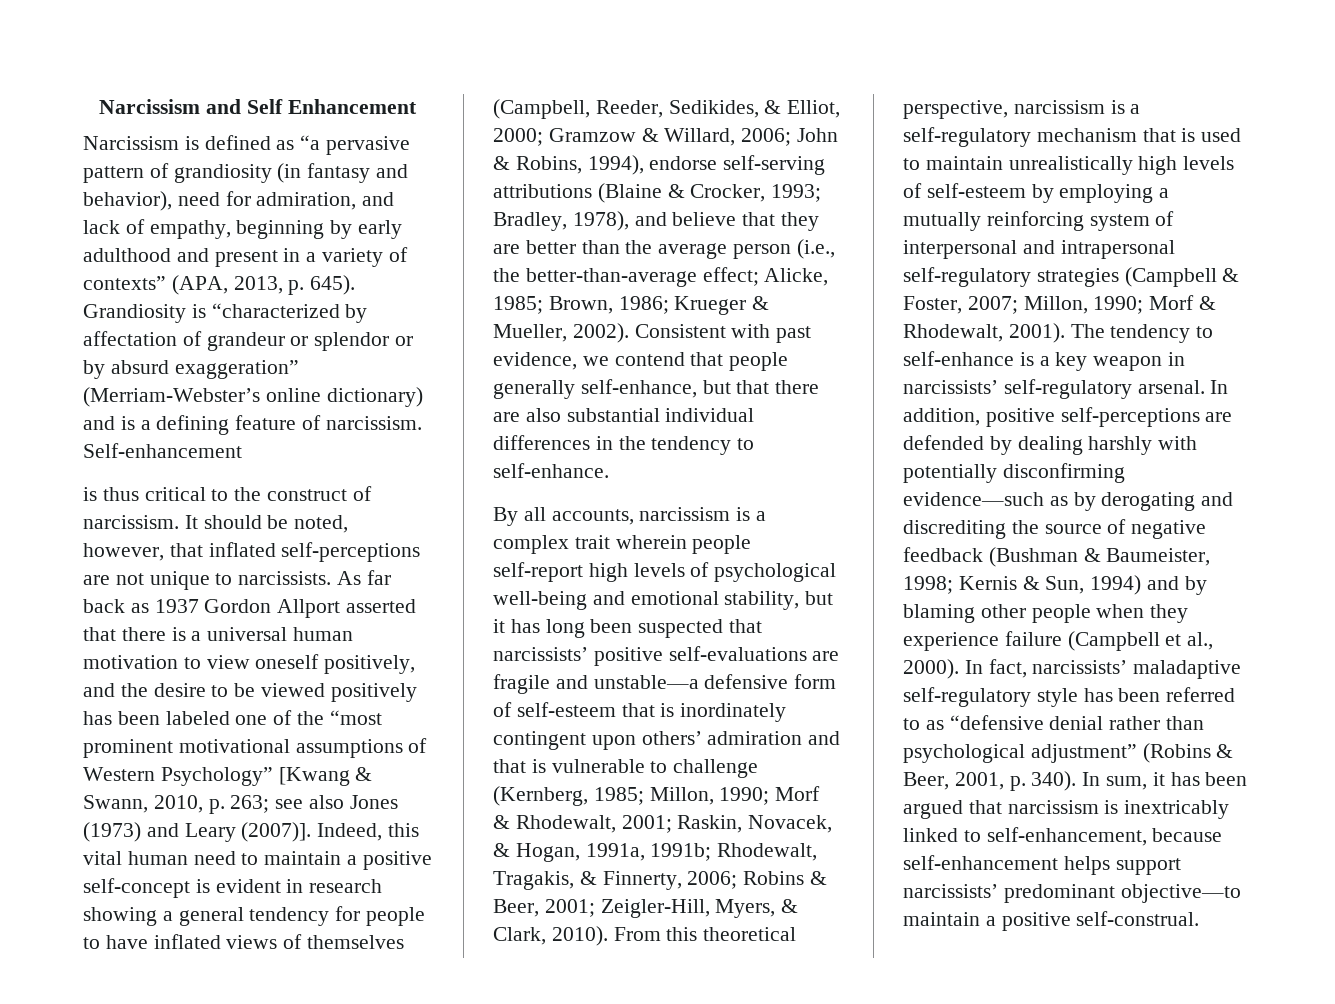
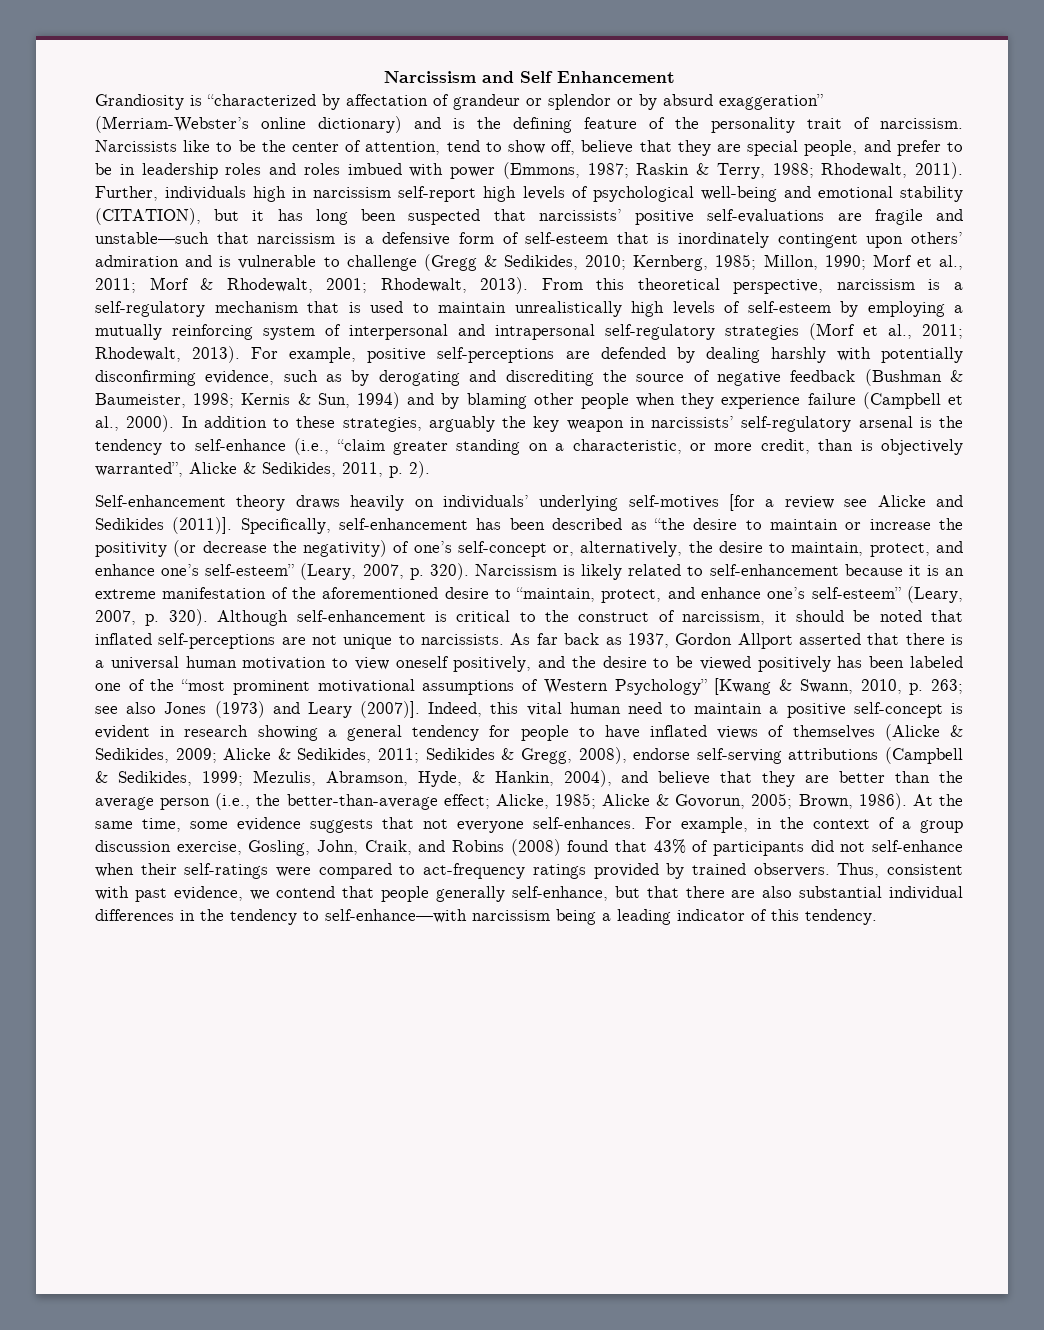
[83,135,411,155] [83,163,409,183] [83,191,395,211] [83,219,403,239] [83,247,408,267] [83,275,356,295] Narcissism is defined as “a pervasive pattern of grandiosity (in fantasy and behavior), need for admiration, and lack of empathy, beginning by early adulthood and present in a variety of contexts” (APA, 2013, p. 645). -> (675, 77) none
[140,420,151,430] a -> [477,117,501,129] the
[325,416,422,430] [83,443,242,458] [83,487,139,501] narcissism. Self-enhancement // is thus -> [675,117,963,133] [95,140,964,156] [95,162,963,179] [95,186,964,202] [95,208,964,225] [95,232,963,248] [95,254,963,271] [95,277,964,294] [95,301,963,317] [95,323,963,340] [95,346,964,363] [95,369,964,386] [95,392,963,409] [95,415,963,432] [95,438,963,455] [95,461,430,478] [95,494,963,511] [95,517,964,534] [95,540,963,557] [95,563,964,580] [95,586,963,603] [95,609,447,626] the personality trait of narcissism. Narcissists like to be the center of attention, tend to show off, believe that they are special people, and prefer to be in leadership roles and roles imbued with power (Emmons, 1987; Raskin & Terry, 1988; Rhodewalt, 2011). Further, individuals high in narcissism self-report high levels of psychological well-being and emotional stability (CITATION), but it has long been suspected that narcissists’ positive self-evaluations are fragile and unstable—such that narcissism is a defensive form of self-esteem that is inordinately contingent upon others’ admiration and is vulnerable to challenge (Gregg & Sedikides, 2010; Kernberg, 1985; Millon, 1990; Morf et al., 2011; Morf & Rhodewalt, 2001; Rhodewalt, 2013). From this theoretical perspective, narcissism is a self-regulatory mechanism that is used to maintain unrealistically high levels of self-esteem by employing a mutually reinforcing system of interpersonal and intrapersonal self-regulatory strategies (Morf et al., 2011; Rhodewalt, 2013). For example, positive self-perceptions are defended by dealing harshly with potentially disconfirming evidence, such as by derogating and discrediting the source of negative feedback (Bushman & Baumeister, 1998; Kernis & Sun, 1994) and by blaming other people when they experience failure (Campbell et al., 2000). In addition to these strategies, arguably the key weapon in narcissists’ self-regulatory arsenal is the tendency to self-enhance (i.e., “claim greater standing on a characteristic, or more credit, than is objectively warranted”, Alicke & Sedikides, 2011, p. 2). // Self-enhancement theory draws heavily on individuals’ underlying self-motives [for a review see Alicke and Sedikides (2011)]. Specifically, self-enhancement has been described as “the desire to maintain or increase the positivity (or decrease the negativity) of one’s self-concept or, alternatively, the desire to maintain, protect, and enhance one’s self-esteem” (Leary, 2007, p. 320). Narcissism is likely related to self-enhancement because it is an extreme manifestation of the aforementioned desire to “maintain, protect, and enhance one’s self-esteem” (Leary, 2007, p. 320). Although self-enhancement is
[83,515,349,533] [83,543,164,561] narcissism. It should be noted, however, -> [682,610,922,625] narcissism, it should be noted
[154,599,199,613] 1937 -> [627,633,669,648] 1937,
[493,99,841,119] [493,128,839,146] [493,155,826,175] [493,183,822,203] [493,211,629,231] (Campbell, Reeder, Sedikides, & Elliot, 2000; Gramzow & Willard, 2006; John & Robins, 1994), endorse self-serving attributions (Blaine & Crocker, 1993; Bradley, 1978), -> [884,724,963,741] [95,747,964,764] [95,770,612,787] (Alicke & Sedikides, 2009; Alicke & Sedikides, 2011; Sedikides & Gregg, 2008), endorse self-serving attributions (Campbell & Sedikides, 1999; Mezulis, Abramson, Hyde, & Hankin, 2004),
[548,296,770,315] [493,323,726,343] Brown, 1986; Krueger & Mueller, 2002). Consistent -> [602,793,963,810] [95,817,963,833] [95,839,963,856] [95,863,964,879] Alicke & Govorun, 2005; Brown, 1986). At the same time, some evidence suggests that not everyone self-enhances. For example, in the context of a group discussion exercise, Gosling, John, Craik, and Robins (2008) found that 43% of participants did not self-enhance when their self-ratings were compared to act-frequency ratings provided by trained observers. Thus, consistent
[493,463,609,478] [493,507,767,526] [493,535,752,554] [493,562,837,582] [493,591,834,610] [493,619,763,638] [493,646,840,666] [493,674,837,694] [493,702,787,722] [493,731,841,750] [493,759,759,778] [493,786,821,806] [493,815,833,833] [493,843,818,862] [493,871,828,890] [493,899,799,918] [493,926,797,946] [903,100,1141,119] [903,127,1242,147] [903,156,1235,175] [903,183,1170,203] [903,211,1175,231] [903,240,1175,259] [903,267,1240,287] [903,295,1217,314] [903,323,1214,343] [903,351,1186,371] [903,379,1229,399] [903,407,1233,427] [903,435,1198,455] [903,463,1125,483] [903,492,1234,511] [903,519,1207,539] [903,547,1211,567] [903,575,1207,595] [903,604,1189,623] [903,631,1214,651] [903,659,1242,679] [903,687,1236,707] [903,715,1205,730] [903,743,1234,763] [903,771,1248,791] [903,800,1230,819] [903,827,1223,846] [903,855,1181,875] [903,884,1241,903] [903,911,1200,931] self-enhance. // By all accounts, narcissism is a complex trait wherein people self-report high levels of psychological well-being and emotional stability, but it has long been suspected that narcissists’ positive self-evaluations are fragile and unstable—a defensive form of self-esteem that is inordinately contingent upon others’ admiration and that is vulnerable to challenge (Kernberg, 1985; Millon, 1990; Morf & Rhodewalt, 2001; Raskin, Novacek, & Hogan, 1991a, 1991b; Rhodewalt, Tragakis, & Finnerty, 2006; Robins & Beer, 2001; Zeigler-Hill, Myers, & Clark, 2010). From this theoretical perspective, narcissism is a self-regulatory mechanism that is used to maintain unrealistically high levels of self-esteem by employing a mutually reinforcing system of interpersonal and intrapersonal self-regulatory strategies (Campbell & Foster, 2007; Millon, 1990; Morf & Rhodewalt, 2001). The tendency to self-enhance is a key weapon in narcissists’ self-regulatory arsenal. In addition, positive self-perceptions are defended by dealing harshly with potentially disconfirming evidence—such as by derogating and discrediting the source of negative feedback (Bushman & Baumeister, 1998; Kernis & Sun, 1994) and by blaming other people when they experience failure (Campbell et al., 2000). In fact, narcissists’ maladaptive self-regulatory style has been referred to as “defensive denial rather than psychological adjustment” (Robins & Beer, 2001, p. 340). In sum, it has been argued that narcissism is inextricably linked to self-enhancement, because self-enhancement helps support narcissists’ predominant objective—to maintain a positive self-construal. -> [325,909,877,925] self-enhance—with narcissism being a leading indicator of this tendency.

